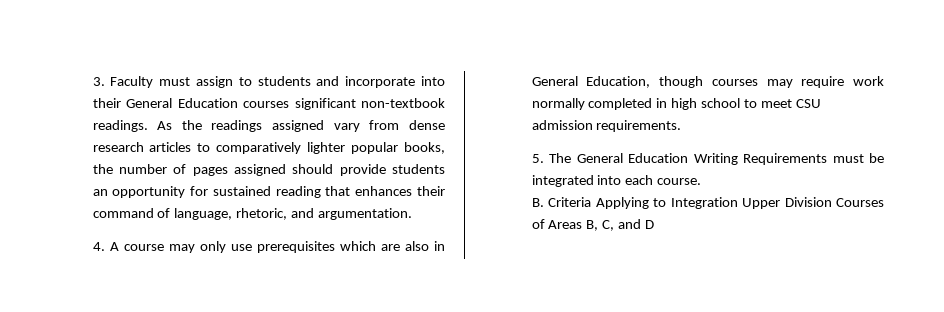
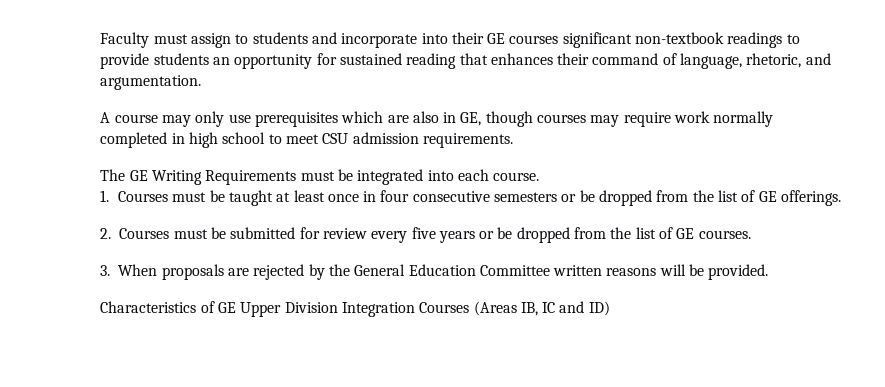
[92,77,105,86] 3. -> (100, 40) none
[126,98,238,108] General Education -> [487,33,506,44] GE
[92,120,445,132] [92,142,445,154] [92,164,334,176] readings. As the readings assigned vary from dense research articles to comparatively lighter popular books, the number of pages assigned should -> [727,32,800,48] readings to
[92,242,105,251] 4. -> (202, 82) none
[531,76,651,88] General Education, -> [460,112,482,126] GE,
[531,153,689,163] 5. The General Education -> [100,169,148,181] The GE
[531,197,884,209] [531,219,655,231] B. Criteria Applying to Integration Upper Division Courses of Areas B, C, and D -> [100,190,841,206] [100,227,751,243] [100,264,769,280] [100,301,610,317] 1. Courses must be taught at least once in four consecutive semesters or be dropped from the list of GE offerings. // 2. Courses must be submitted for review every five years or be dropped from the list of GE courses. // 3. When proposals are rejected by the General Education Committee written reasons will be provided. // Characteristics of GE Upper Division Integration Courses (Areas IB, IC and ID)

